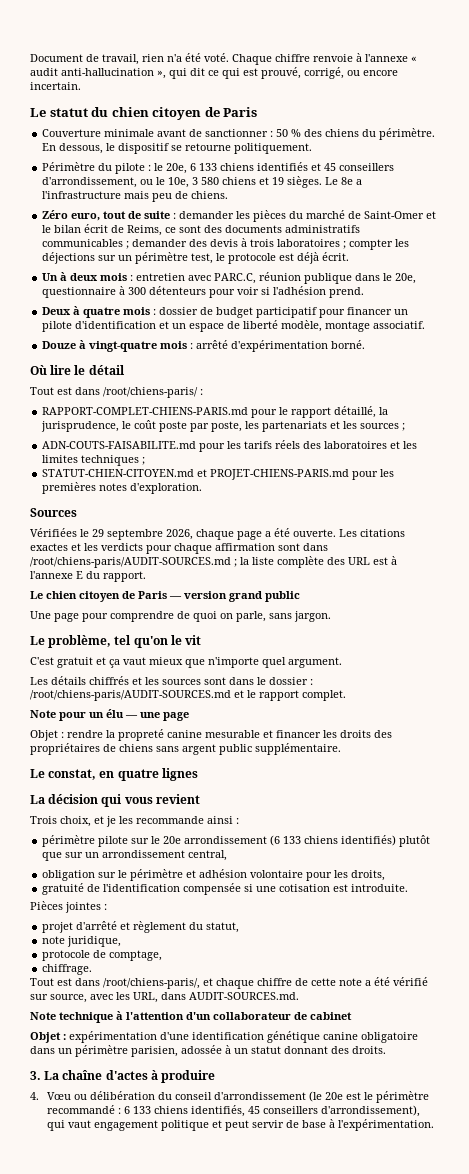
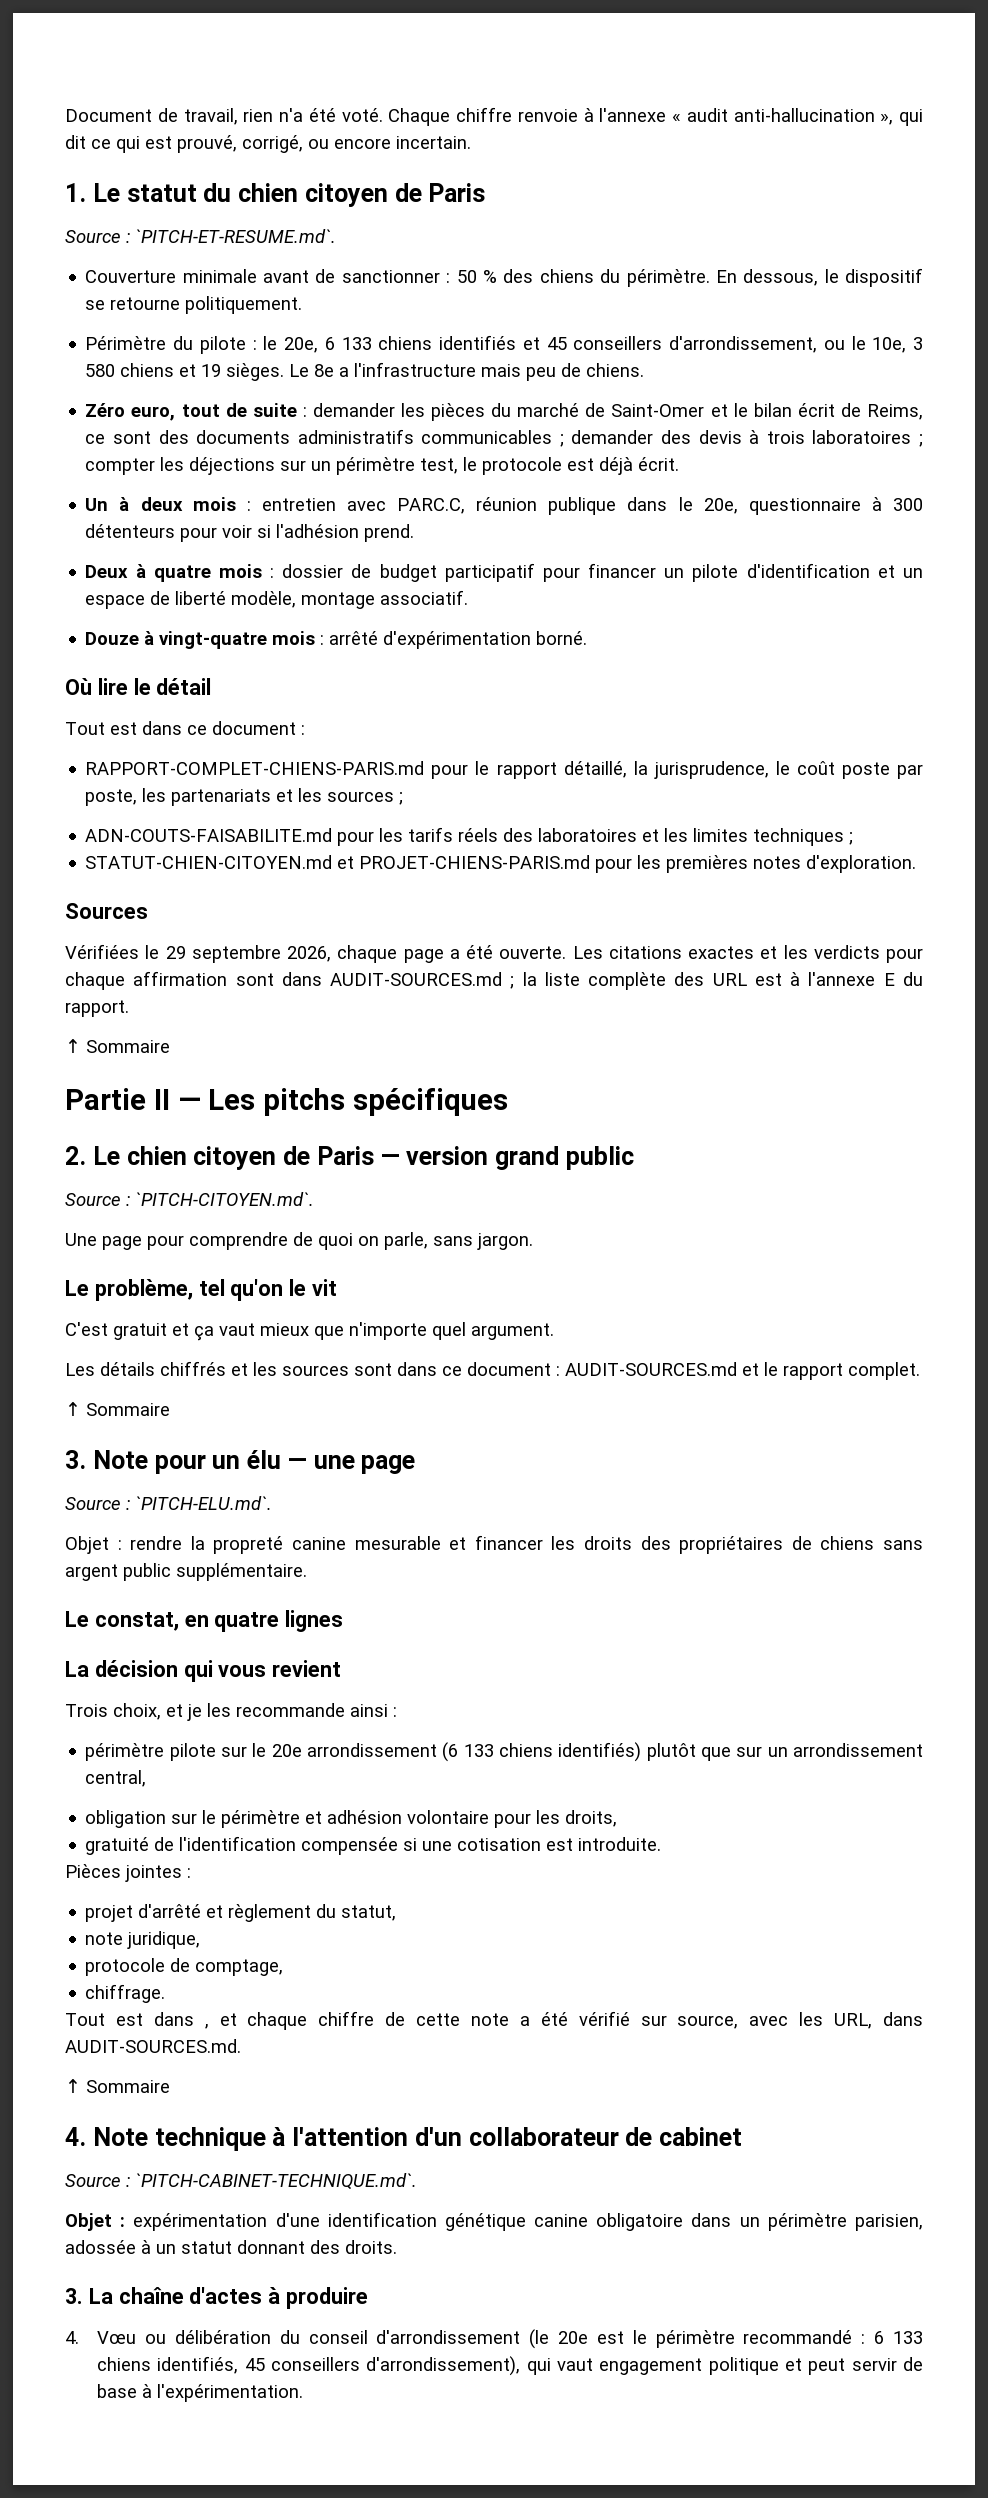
(81, 86) none -> [65,183,86,202] 1.
(258, 112) none -> [65,229,336,243] // Source : `PITCH-ET-RESUME.md`.
[103,387,198,398] /root/chiens-paris/ -> [187,721,296,735] ce document
[30,557,231,568] /root/chiens-paris/AUDIT-SOURCES.md -> [330,972,503,986] AUDIT-SOURCES.md
(146, 576) none -> [65,1039,170,1053] [65,1088,509,1116] [65,1146,86,1165] ↑ Sommaire // Partie II — Les pitchs spécifiques // 2.
(300, 596) none -> [65,1192,314,1206] // Source : `PITCH-CITOYEN.md`.
[257,677,313,685] [30,690,231,701] le dossier : /root/chiens-paris/AUDIT-SOURCES.md -> [442,1362,737,1376] ce document : AUDIT-SOURCES.md
(346, 695) none -> [65,1402,170,1416] [65,1450,86,1469] ↑ Sommaire // 3.
(189, 716) none -> [65,1496,272,1510] // Source : `PITCH-ELU.md`.
[103,978,200,989] /root/chiens-paris/, -> [204,2024,209,2029] ,
(299, 996) none -> [65,2079,170,2093] [65,2127,86,2146] ↑ Sommaire // 4.
(352, 1016) none -> [65,2173,417,2190] // Source : `PITCH-CABINET-TECHNIQUE.md`.

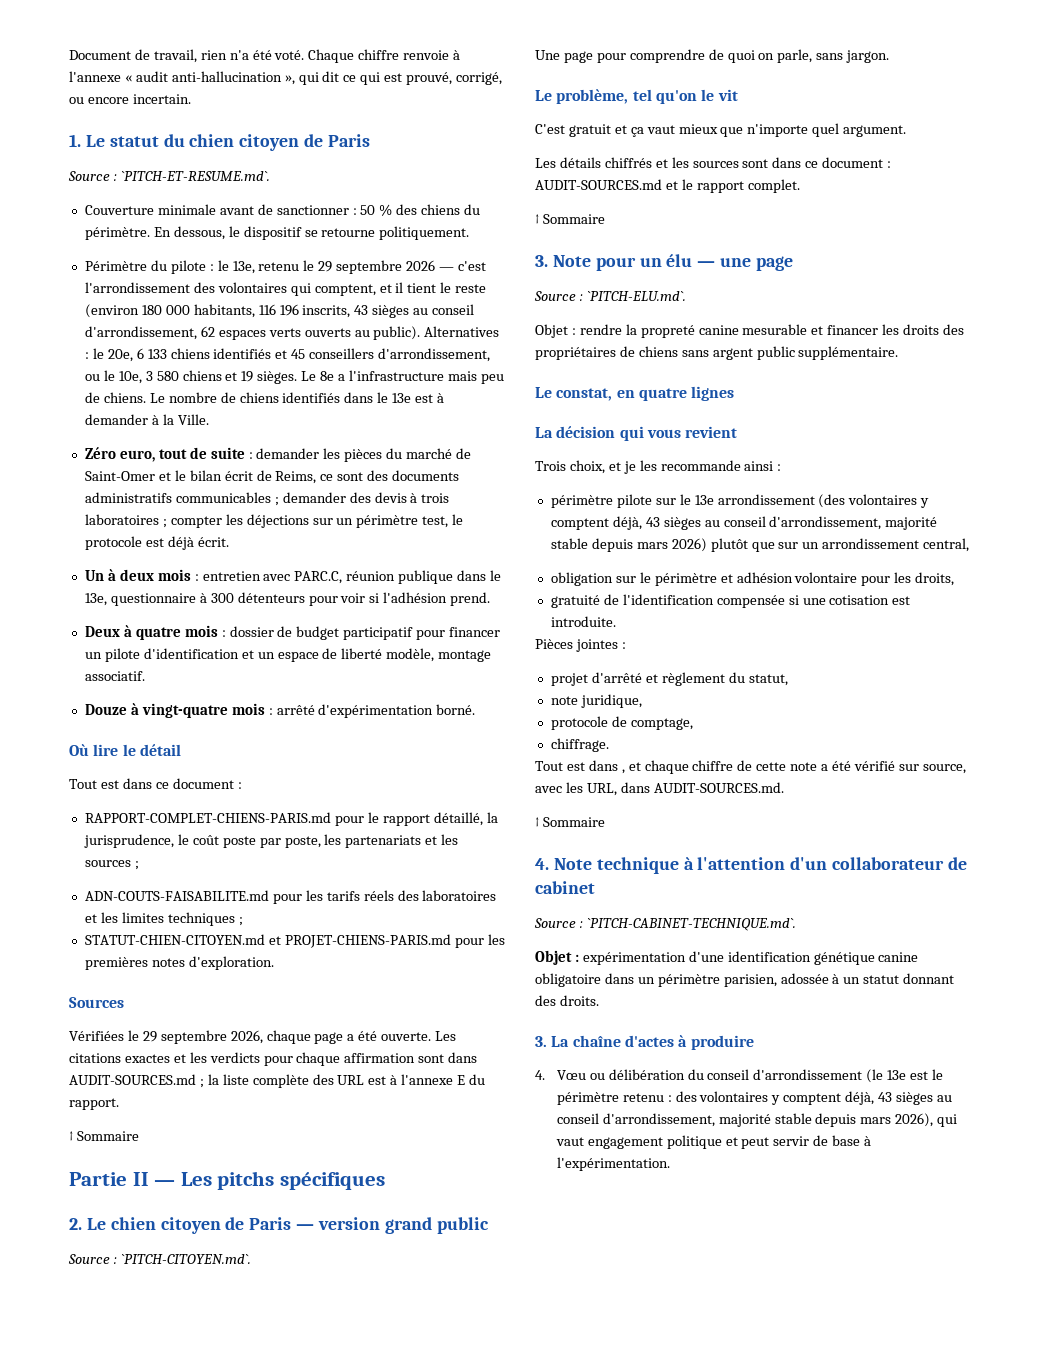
(278, 343) none -> [232,260,486,274] [84,282,487,296] [84,304,475,318] [84,326,500,340] [84,348,104,359] 13e, retenu le 29 septembre 2026 — c'est l'arrondissement des volontaires qui comptent, et il tient le reste (environ 180 000 habitants, 116 196 inscrits, 43 sièges au conseil d'arrondissement, 62 espaces verts ouverts au public). Alternatives : le
(645, 370) none -> [149,392,445,403] [84,414,209,425] Le nombre de chiens identifiés dans le 13e est à demander à la Ville.
[703,498,738,514] 20e, -> [84,593,107,606] 13e,
[271,1742,642,1762] 20e arrondissement (6 133 chiens identifiés) -> [694,494,930,508] [550,516,938,530] [550,538,707,552] 13e arrondissement (des volontaires y comptent déjà, 43 sièges au conseil d'arrondissement, majorité stable depuis mars 2026)
[558,2331,589,2344] 20e -> [887,1070,907,1080] 13e
[743,2330,924,2344] [97,2356,521,2376] recommandé : 6 133 chiens identifiés, 45 conseillers d'arrondissement), -> [622,1091,952,1105] [556,1113,934,1127] retenu : des volontaires y comptent déjà, 43 sièges au conseil d'arrondissement, majorité stable depuis mars 2026),

